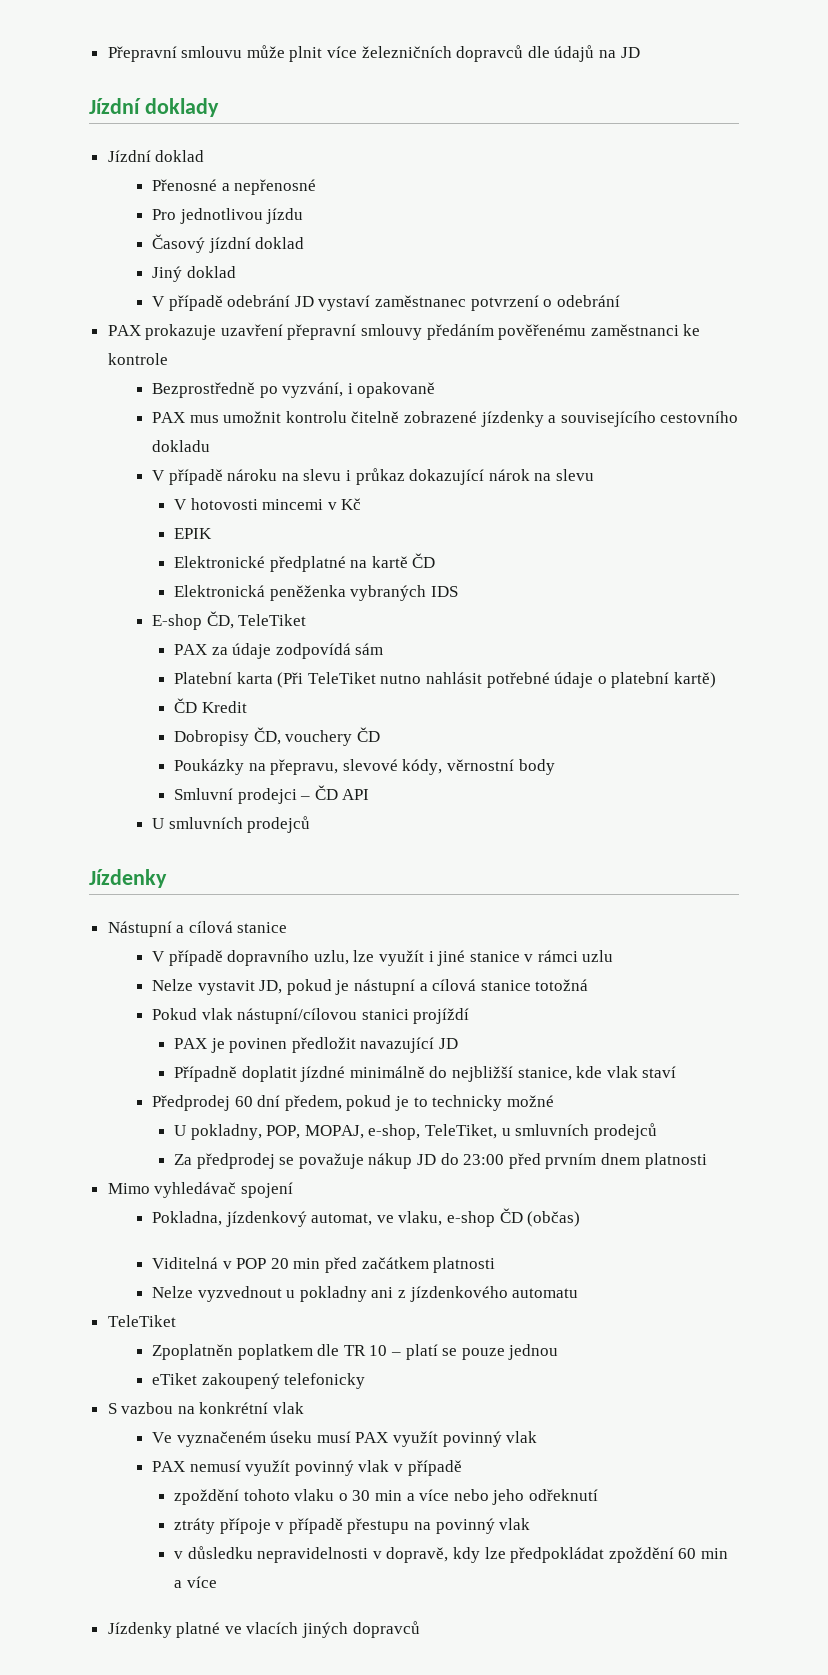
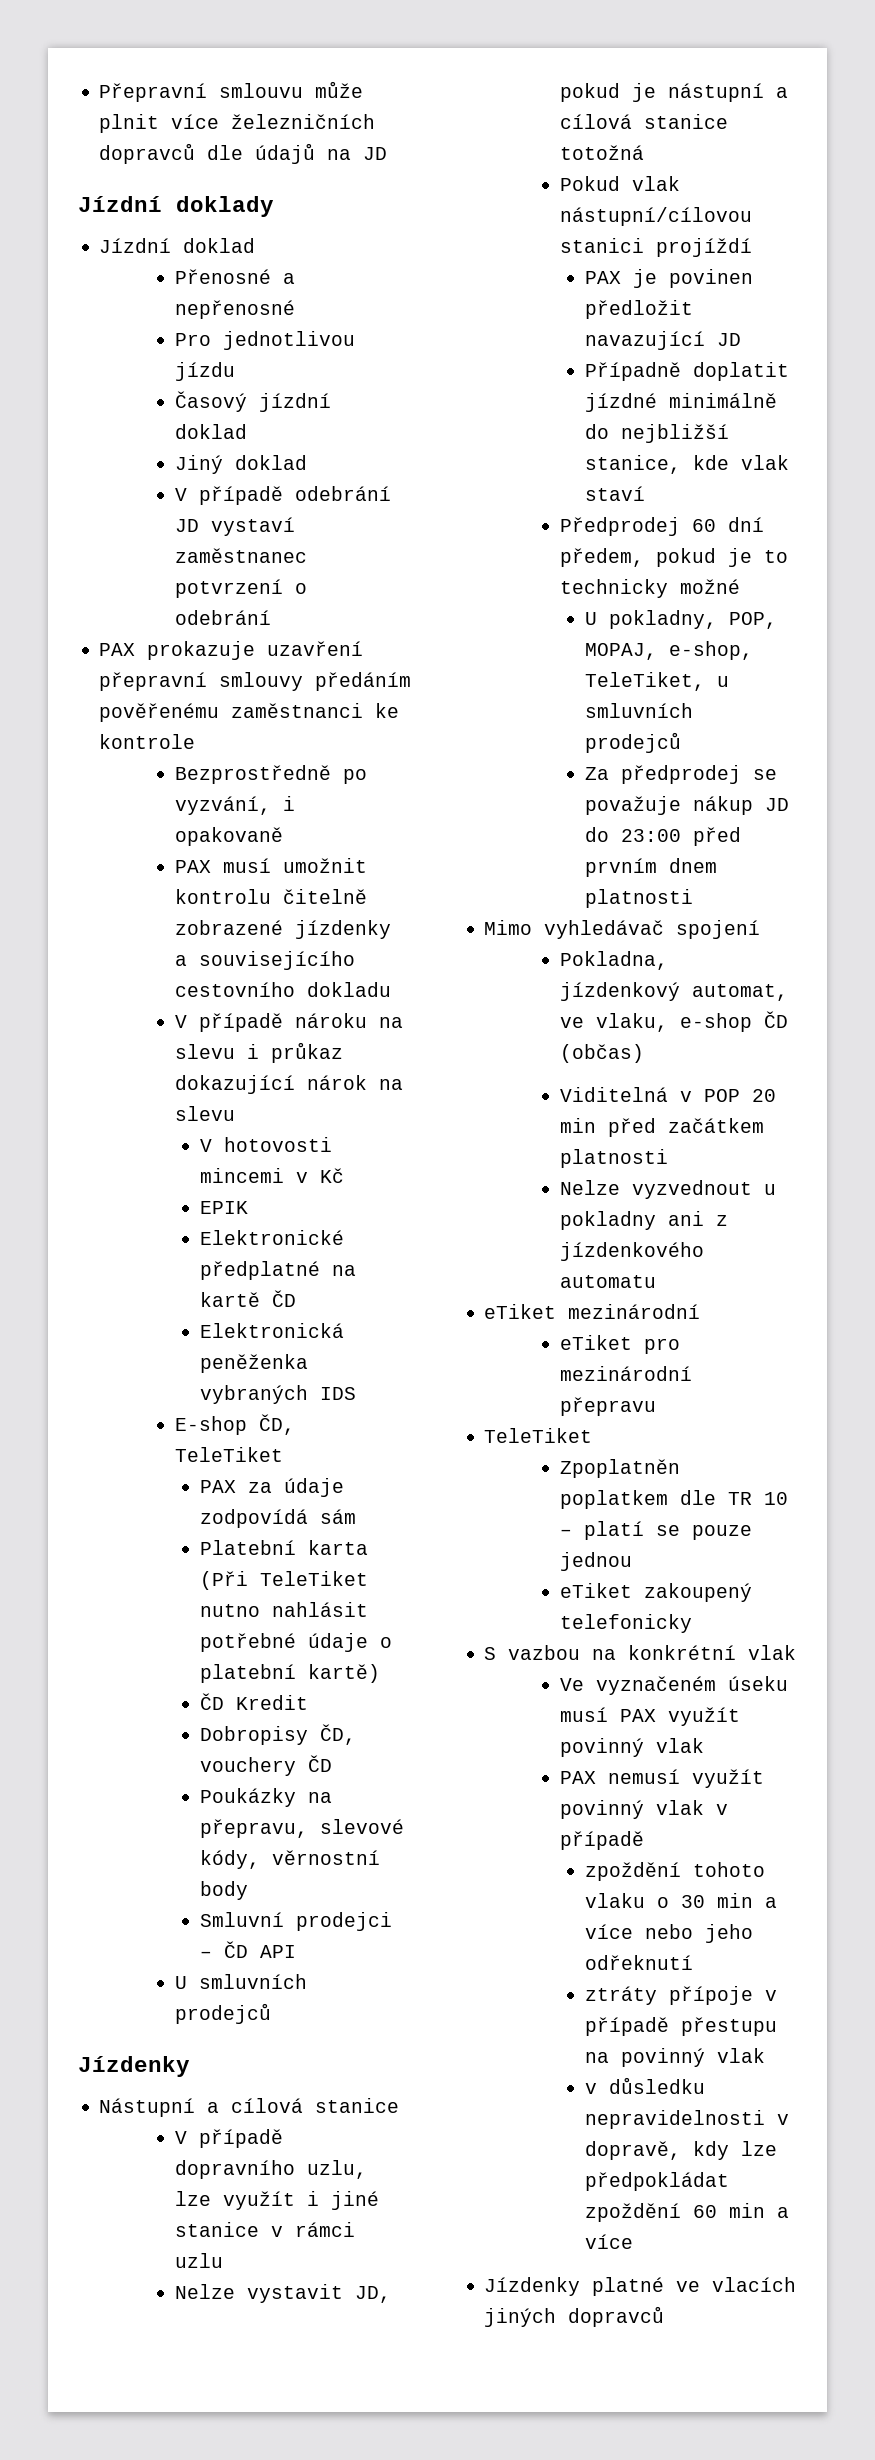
[189,415,219,423] mus -> [222,858,271,873] musí
(579, 1293) none -> [484,1304,701,1319] [559,1335,680,1354] [559,1366,692,1381] [559,1397,656,1416] // eTiket mezinárodní // eTiket pro mezinárodní přepravu

